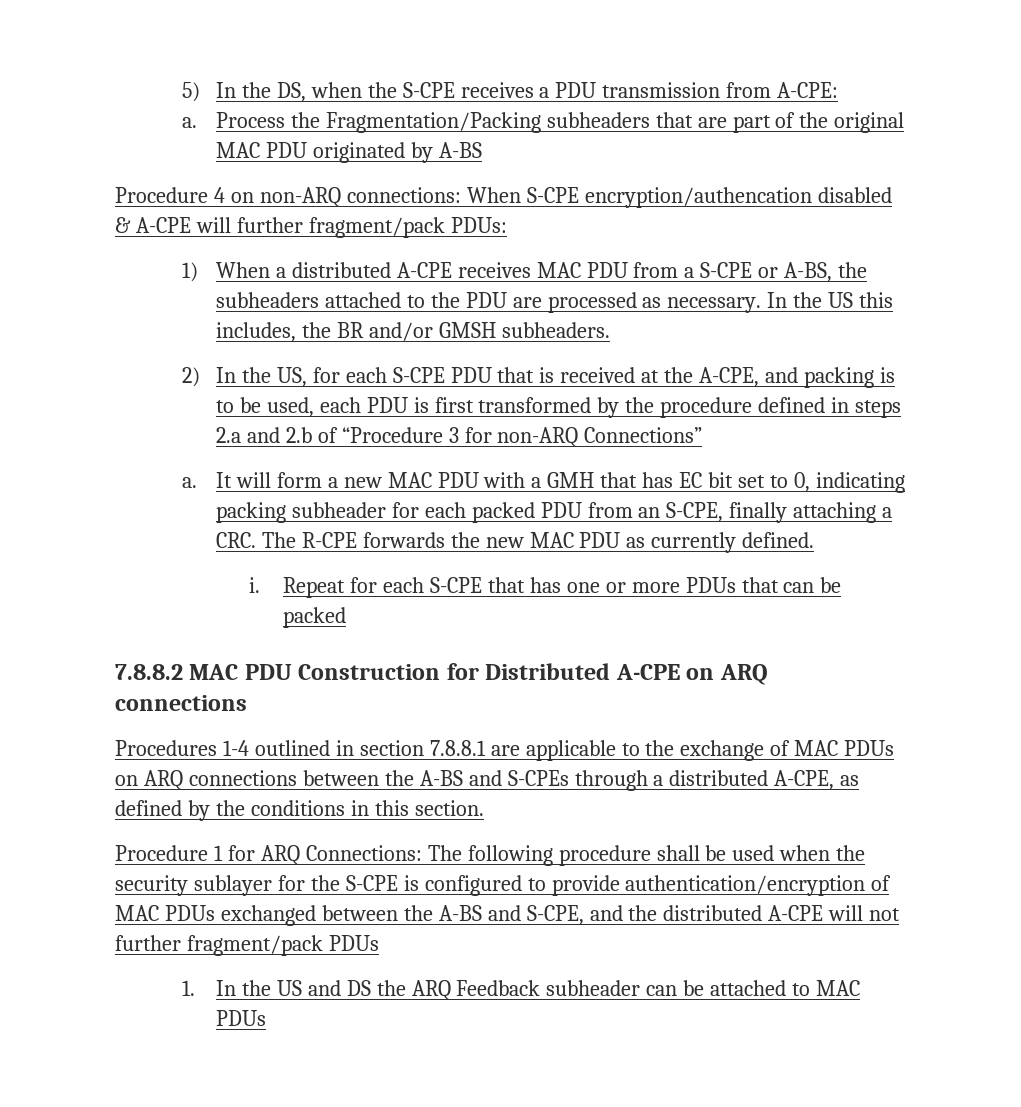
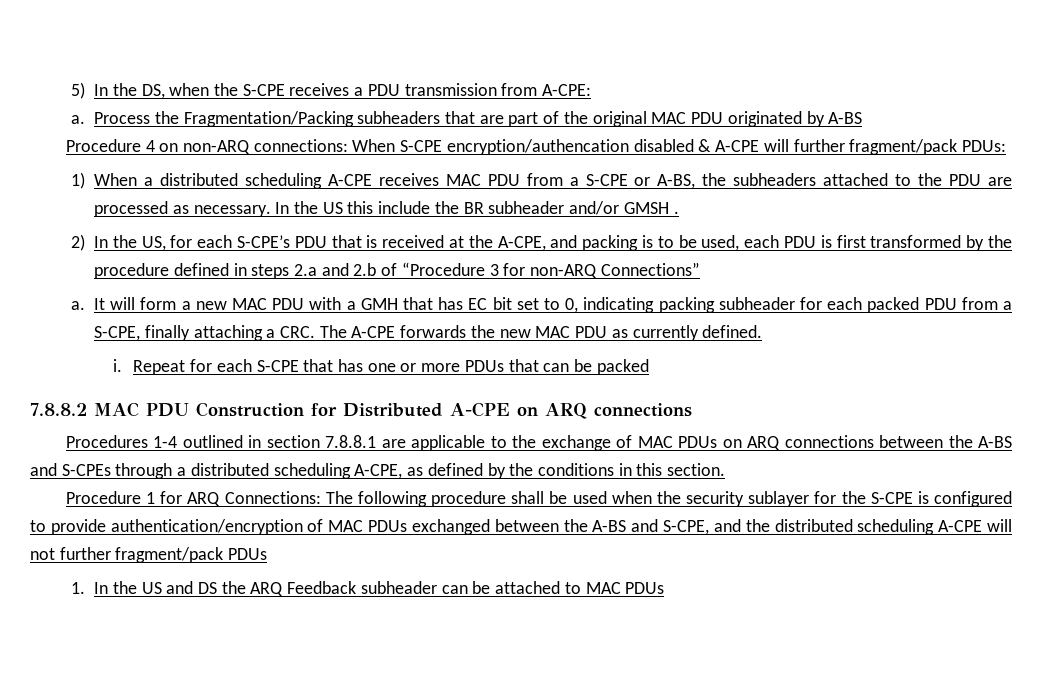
(391, 270) none -> [244,173,322,189] scheduling
[215,322,296,342] includes, -> [378,201,431,214] include
(364, 330) none -> [488,201,565,214] subheader
[501,322,610,338] subheaders. -> [673,211,679,214] .
[392,367,445,383] S-CPE -> [237,235,291,248] S-CPE’s
[638,507,661,518] an -> [1003,301,1013,310] a
[301,532,357,548] R-CPE -> [351,326,396,338] A-CPE
(769, 778) none -> [273,463,351,479] scheduling
(763, 913) none -> [857,519,935,535] scheduling

